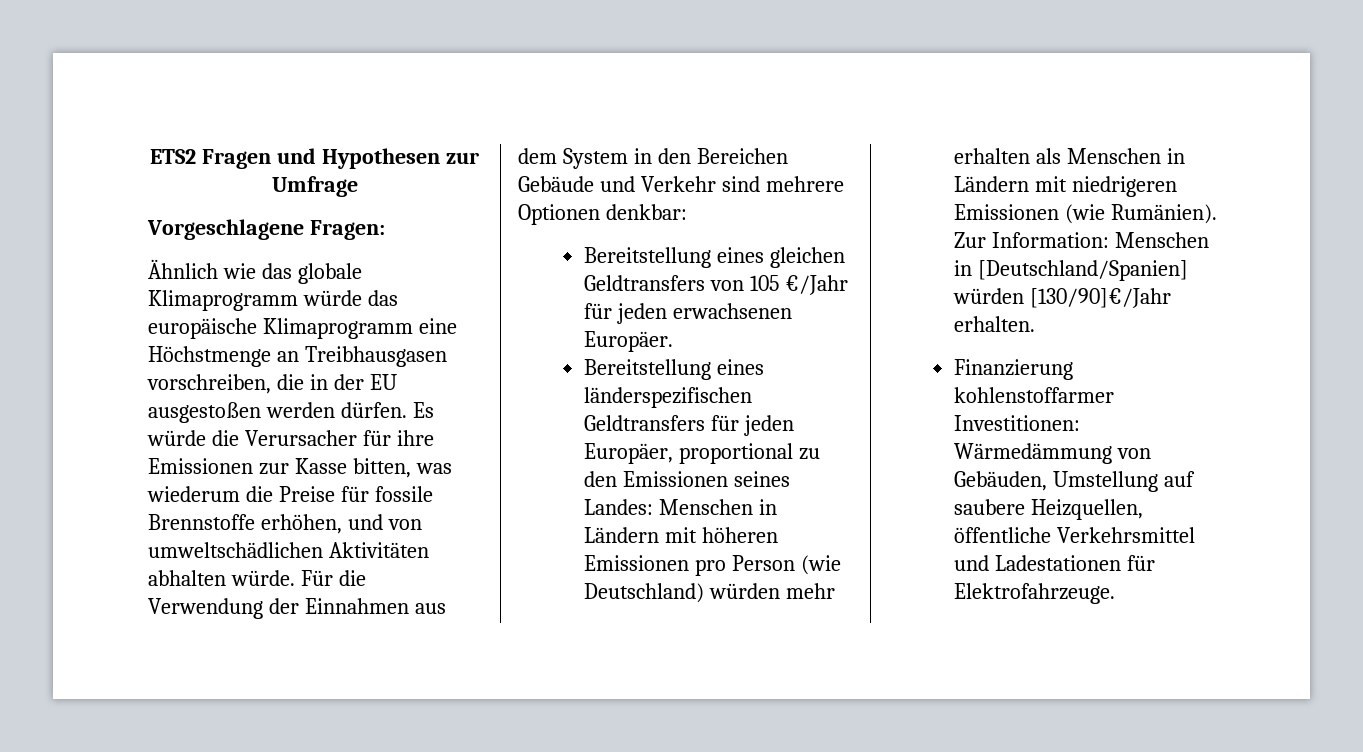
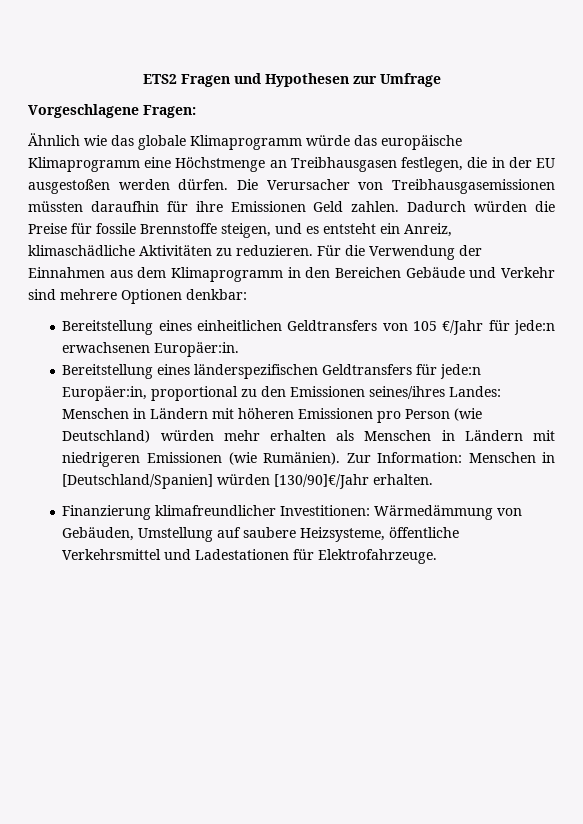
[147,374,271,394] vorschreiben, -> [401,157,464,172] festlegen,
[412,402,434,418] [147,430,434,446] [148,458,452,478] [147,486,240,502] Es würde die Verursacher für ihre Emissionen zur Kasse bitten, was wiederum -> [237,179,555,194] [28,201,528,212] Die Verursacher von Treibhausgasemissionen müssten daraufhin für ihre Emissionen Geld zahlen. Dadurch würden
[260,514,422,534] [148,542,429,558] [148,570,295,586] erhöhen, und von umweltschädlichen Aktivitäten abhalten würde. -> [221,223,452,238] [28,245,313,256] steigen, und es entsteht ein Anreiz, klimaschädliche Aktivitäten zu reduzieren.
[562,148,628,169] System -> [171,267,283,282] Klimaprogramm
[770,247,846,268] gleichen -> [197,320,283,331] einheitlichen
[617,303,793,324] [584,331,674,352] jeden erwachsenen Europäer. -> [514,320,555,335] [62,342,240,357] jede:n erwachsenen Europäer:in.
[744,415,795,436] [584,443,674,464] jeden Europäer, -> [440,364,482,379] [62,386,148,401] jede:n Europäer:in,
[734,471,791,487] seines -> [369,386,446,399] seines/ihres
[954,387,1115,403] kohlenstoffarmer -> [155,505,277,516] klimafreundlicher
[1031,499,1144,520] Heizquellen, -> [300,527,386,542] Heizsysteme,

